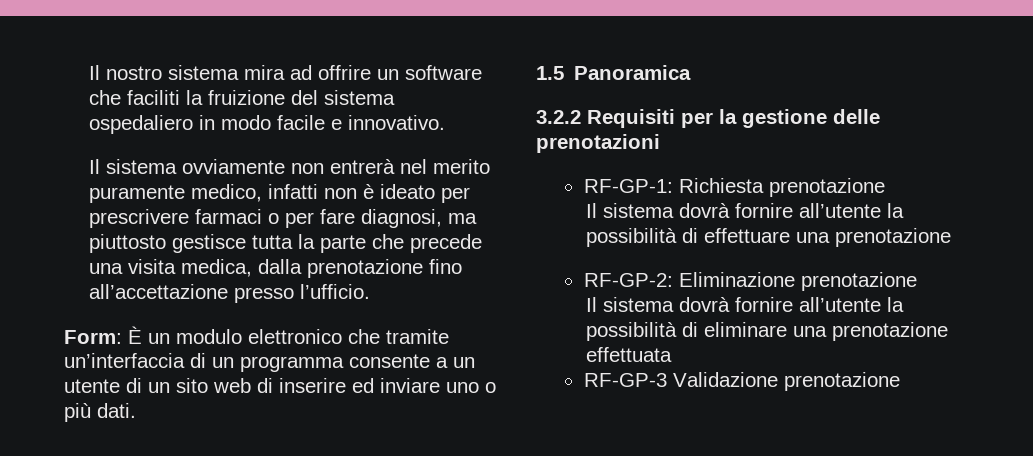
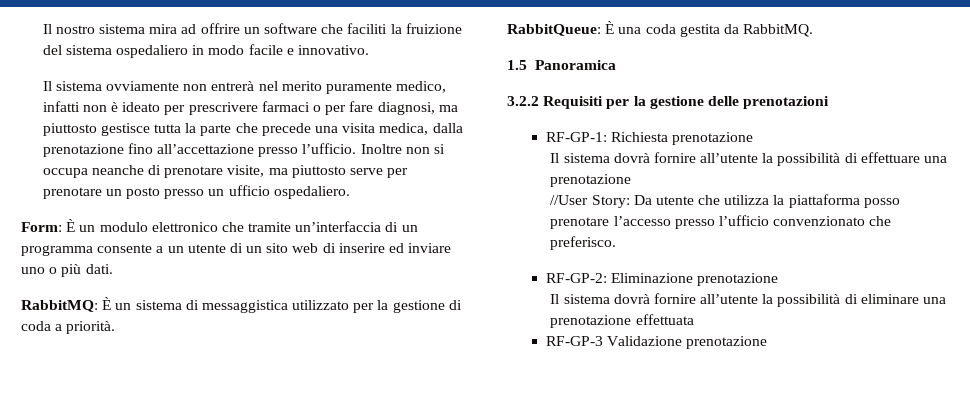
(371, 291) none -> [360,144,445,154] [42,165,409,178] [42,185,350,199] Inoltre non si occupa neanche di prenotare visite, ma piuttosto serve per prenotare un posto presso un ufficio ospedaliero.
(136, 410) none -> [21,297,462,313] [21,321,116,334] [507,21,814,37] // RabbitMQ: È un sistema di messaggistica utilizzato per la gestione di coda a priorità. // RabbitQueue: È una coda gestita da RabbitMQ.
(952, 237) none -> [550,194,900,208] [550,215,892,229] [550,236,617,250] // //User Story: Da utente che utilizza la piattaforma posso prenotare l’accesso presso l’ufficio convenzionato che preferisco.

